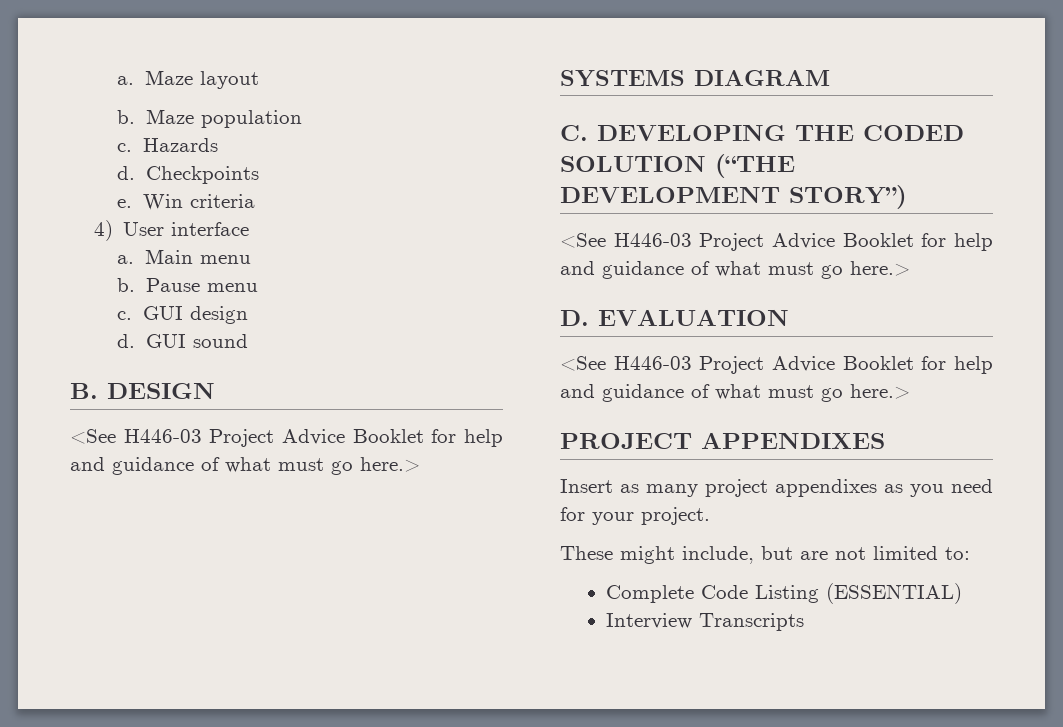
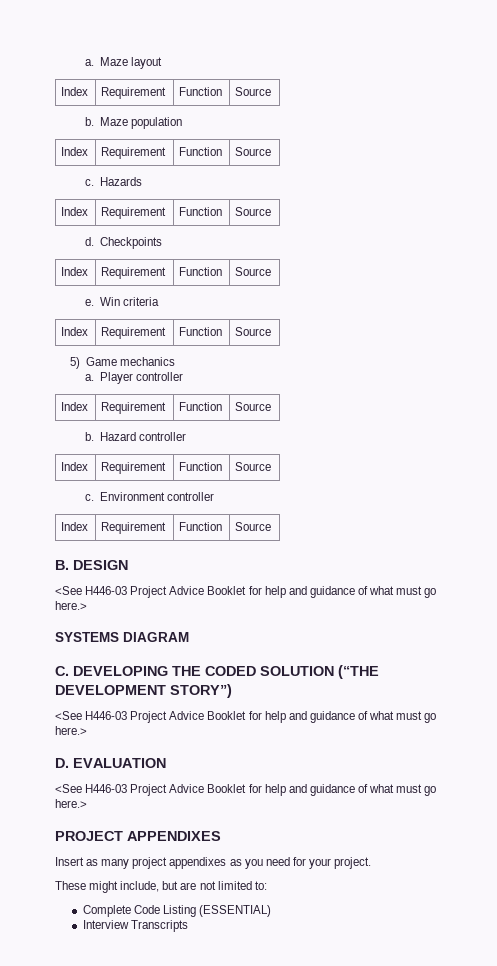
(259, 80) none -> [61,87,89,96] [101,87,167,99] [179,87,223,96] [235,87,272,96] // Index | Requirement | Function | Source
[117,138,218,152] [117,166,259,184] [117,194,255,210] [93,220,249,241] [117,249,251,264] [117,278,258,292] [117,306,248,324] [117,334,248,348] // c. Hazards // d. Checkpoints // e. Win criteria // 4) User interface // a. Main menu // b. Pause menu // c. GUI design // d. GUI sound -> [61,147,89,156] [101,147,167,159] [179,147,223,156] [235,147,272,156] [84,177,142,186] [61,207,89,216] [101,207,167,219] [179,207,223,216] [235,207,272,216] [84,237,162,249] [61,267,89,276] [101,267,167,279] [179,267,223,276] [235,267,272,276] [84,297,159,306] [61,327,89,336] [101,327,167,339] [179,327,223,336] [235,327,272,336] [69,357,175,369] [84,372,183,384] [61,402,89,411] [101,402,167,414] [179,402,223,411] [235,402,272,411] [84,432,186,441] [61,462,89,471] [101,462,167,474] [179,462,223,471] [235,462,272,471] [84,492,214,501] [61,522,89,531] [101,522,167,534] [179,522,223,531] [235,522,272,531] // Index | Requirement | Function | Source // c. Hazards // Index | Requirement | Function | Source // d. Checkpoints // Index | Requirement | Function | Source // e. Win criteria // Index | Requirement | Function | Source // 5) Game mechanics // a. Player controller // Index | Requirement | Function | Source // b. Hazard controller // Index | Requirement | Function | Source // c. Environment controller // Index | Requirement | Function | Source

